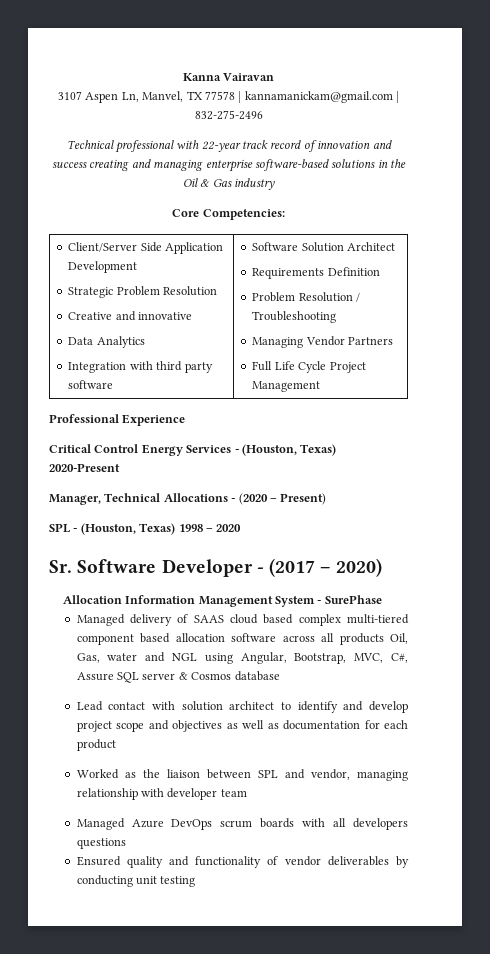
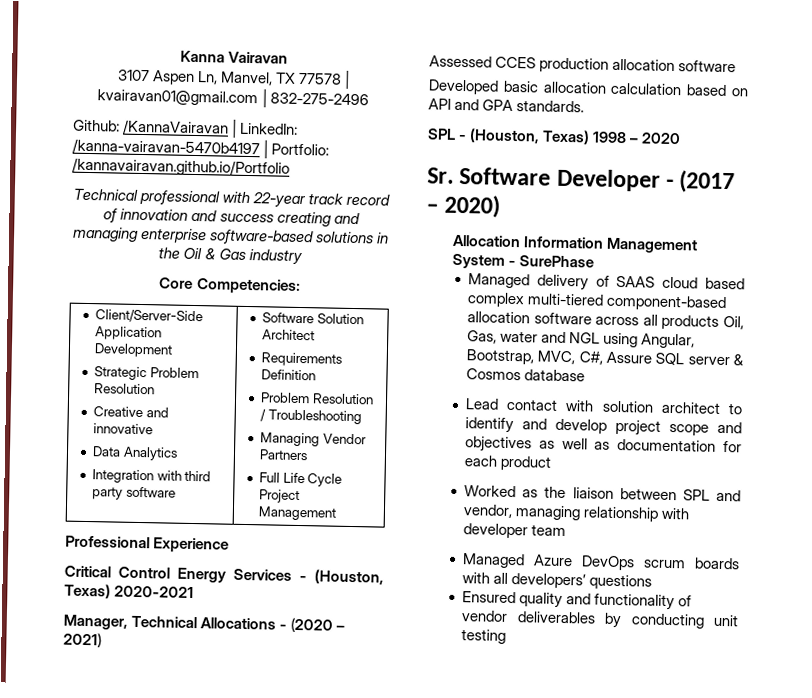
[244,91,393,103] kannamanickam@gmail.com -> [97,89,259,107] kvairavan01@gmail.com
(263, 115) none -> [73,119,299,138] [72,138,330,159] [72,157,290,177] // Github: /KannaVairavan | LinkedIn: /kanna-vairavan-5470b4197 | Portfolio: /kannavairavan.github.io/Portfolio
[68,242,162,252] Client/Server Side -> [95,309,204,324] Client/Server-Side
[49,463,120,472] 2020-Present -> [114,585,195,599] 2020-2021
[280,493,327,505] Present) -> [63,632,102,648] [429,55,737,73] [428,79,748,97] [428,98,585,113] 2021) // Assessed CCES production allocation software // Developed basic allocation calculation based on API and GPA standards.
[76,633,171,645] component based -> [606,294,728,312] component-based
[353,818,408,830] developers -> [511,573,587,589] developers’

